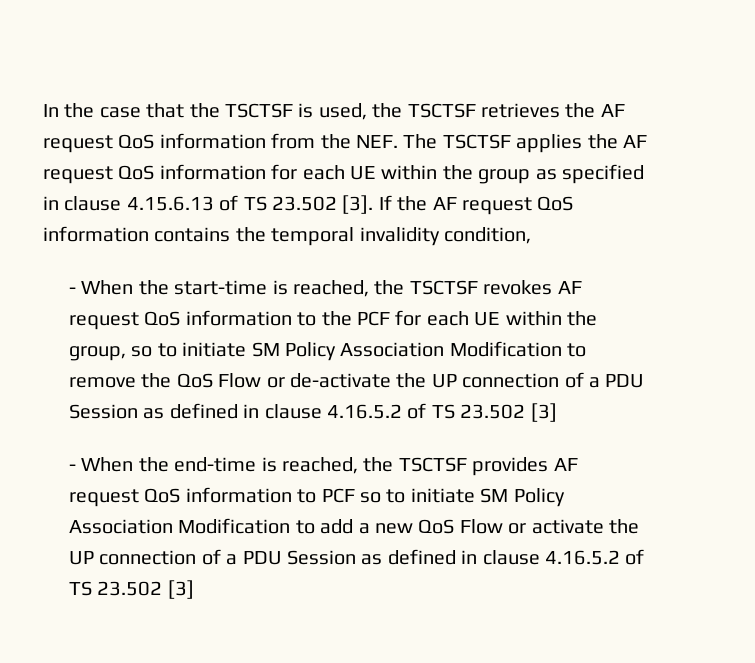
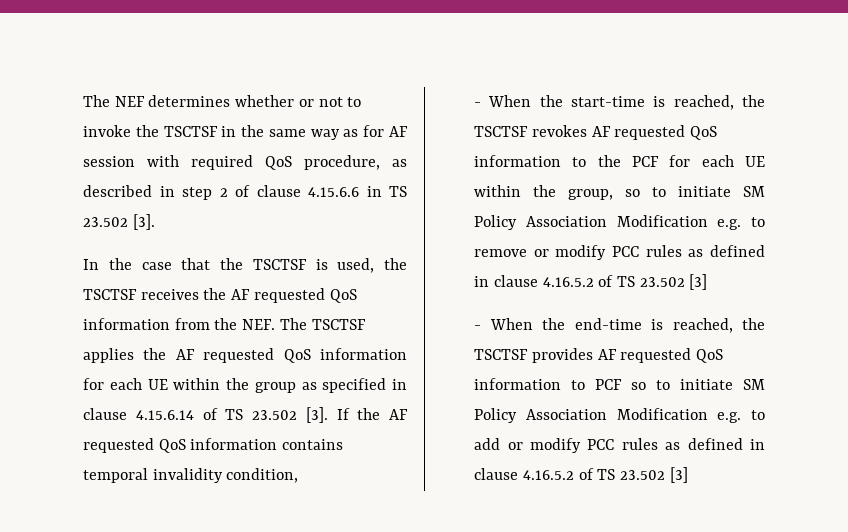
(43, 110) none -> [83,95,362,107] [83,125,408,140] [83,155,407,170] [83,185,407,200] [83,214,155,230] The NEF determines whether or not to invoke the TSCTSF in the same way as for AF session with required QoS procedure, as described in step 2 of clause 4.15.6.6 in TS 23.502 [3]. //
[480,103,625,118] [43,135,113,153] retrieves the AF request -> [140,288,325,303] receives the AF requested
[43,166,113,184] request -> [203,348,275,363] requested
[126,196,214,211] 4.15.6.13 -> [135,410,194,420] 4.15.6.14
[461,197,532,215] request -> [83,438,154,453] requested
[235,227,266,242] the -> (344, 444) none
[69,312,140,330] request -> [614,125,686,140] requested
(562, 349) none -> [717,219,742,230] e.g.
[141,372,645,388] [69,404,139,419] the QoS Flow or de-activate the UP connection of a PDU Session -> [533,245,682,260] or modify PCC rules
[69,489,140,507] request -> [620,348,692,363] requested
(291, 526) none -> [717,412,742,423] e.g.
[358,519,640,534] [69,549,357,565] a new QoS Flow or activate the UP connection of a PDU Session -> [507,438,658,453] or modify PCC rules

